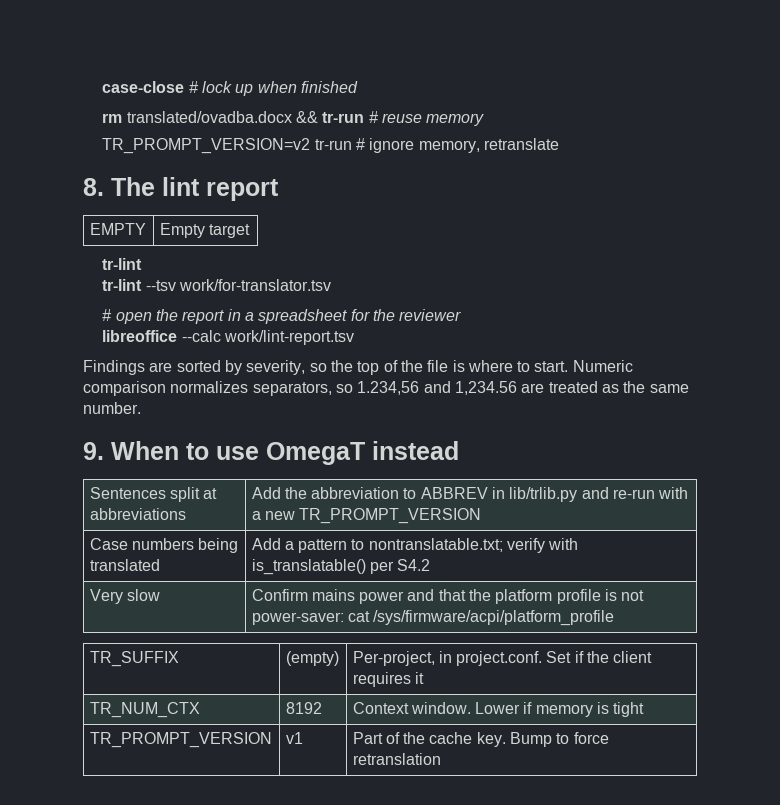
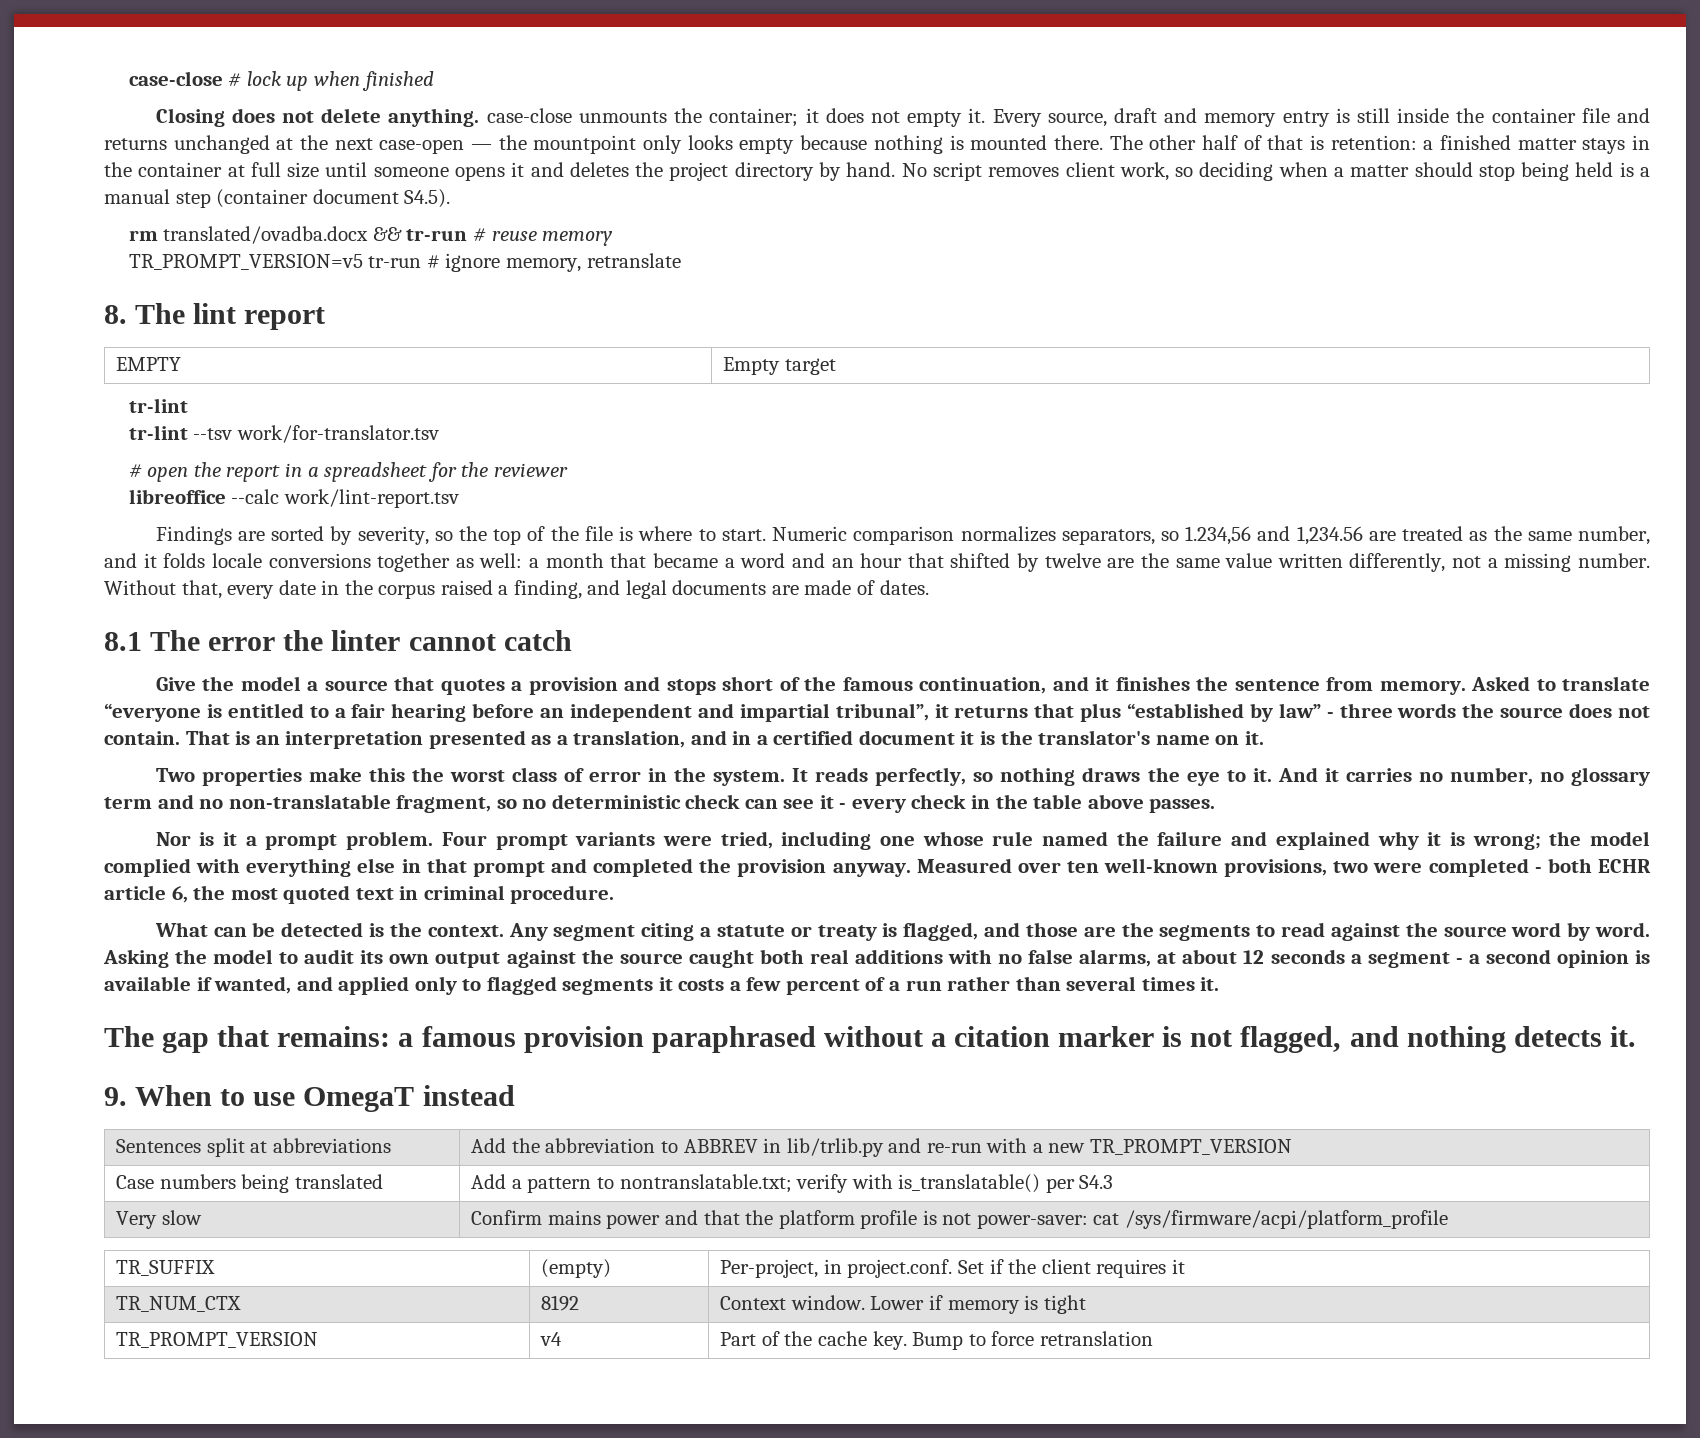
(358, 87) none -> [155,108,1650,127] [104,135,1650,154] [104,162,1650,181] [104,189,451,208] // Closing does not delete anything. case-close unmounts the container; it does not empty it. Every source, draft and memory entry is still inside the container file and returns unchanged at the next case-open — the mountpoint only looks empty because nothing is mounted there. The other half of that is retention: a finished matter stays in the container at full size until someone opens it and deletes the project directory by hand. No script removes client work, so deciding when a matter should stop being held is a manual step (container document S4.5).
[102,138,311,154] TR_PROMPT_VERSION=v2 -> [128,254,363,270] TR_PROMPT_VERSION=v5
[83,402,141,414] number. -> [1577,526,1650,545] [104,553,1651,572] [104,580,929,599] [104,630,572,651] [155,676,1651,695] [104,703,1651,722] [104,730,1264,749] [155,767,1650,786] [104,794,1216,813] [155,831,1650,850] [104,858,1652,877] [104,885,615,904] [154,922,1650,941] [103,949,1651,968] [104,976,1220,995] [104,1026,1636,1053] number, and it folds locale conversions together as well: a month that became a word and an hour that shifted by twelve are the same value written differently, not a missing number. Without that, every date in the corpus raised a finding, and legal documents are made of dates. // 8.1 The error the linter cannot catch // Give the model a source that quotes a provision and stops short of the famous continuation, and it finishes the sentence from memory. Asked to translate “everyone is entitled to a fair hearing before an independent and impartial tribunal”, it returns that plus “established by law” - three words the source does not contain. That is an interpretation presented as a translation, and in a certified document it is the translator's name on it. // Two properties make this the worst class of error in the system. It reads perfectly, so nothing draws the eye to it. And it carries no number, no glossary term and no non-translatable fragment, so no deterministic check can see it - every check in the table above passes. // Nor is it a prompt problem. Four prompt variants were tried, including one whose rule named the failure and explained why it is wrong; the model complied with everything else in that prompt and completed the provision anyway. Measured over ten well-known provisions, two were completed - both ECHR article 6, the most quoted text in criminal procedure. // What can be detected is the context. Any segment citing a statute or treaty is flagged, and those are the segments to read against the source word by word. Asking the model to audit its own output against the source caught both real additions with no false alarms, at about 12 seconds a segment - a second opinion is available if wanted, and applied only to flagged segments it costs a few percent of a run rather than several times it. // The gap that remains: a famous provision paraphrased without a citation marker is not flagged, and nothing detects it.
[397,559,431,571] S4.2 -> [1079,1175,1114,1189] S4.3
[285,732,303,744] v1 -> [540,1332,563,1346] v4

